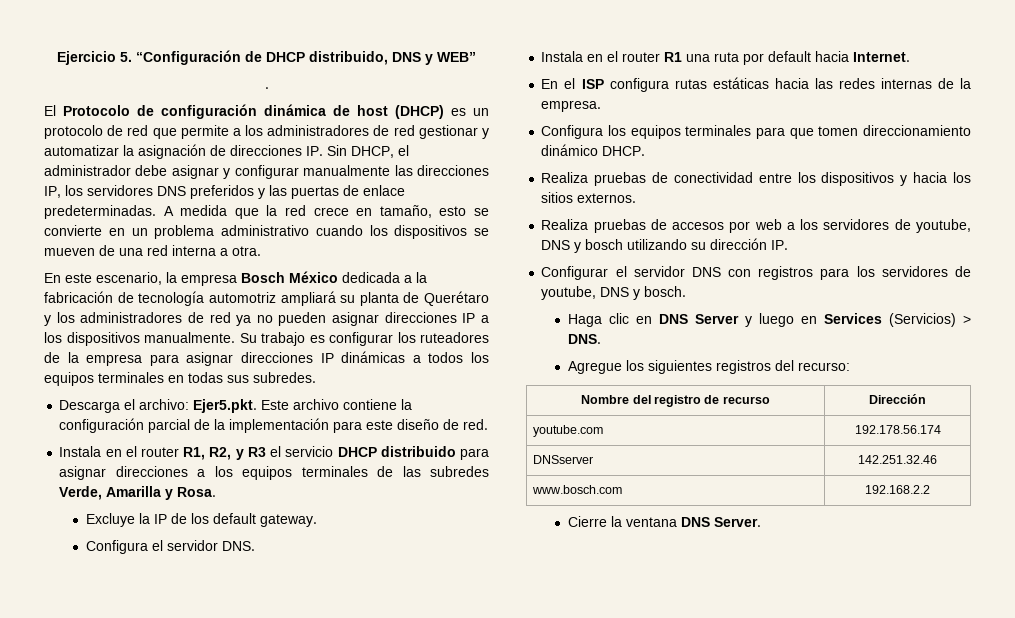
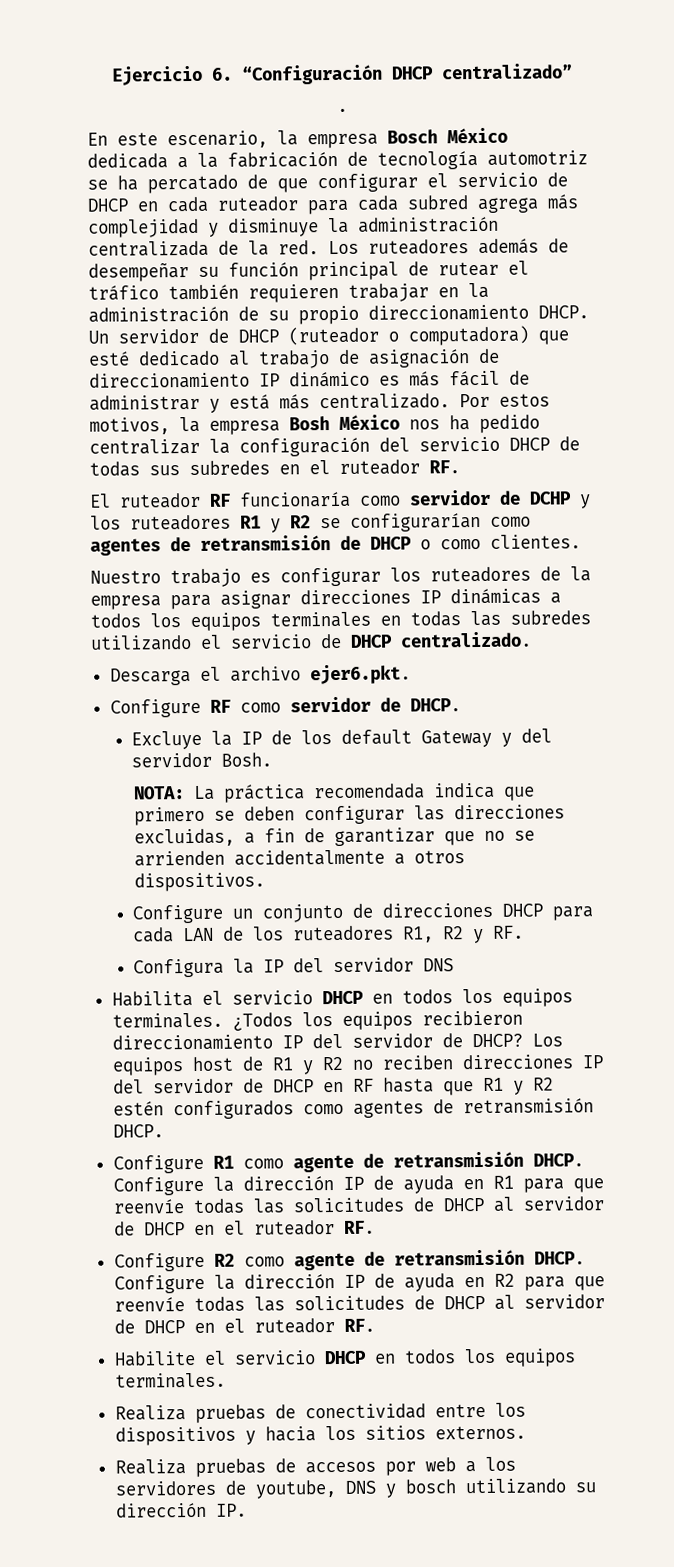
[120,50,476,65] [264,87,269,89] [44,104,489,119] [44,125,490,139] [44,144,409,159] [44,165,489,179] [44,185,405,199] [44,205,490,219] [44,225,489,239] [44,245,261,256] 5. “Configuración de DHCP distribuido, DNS y WEB” // . // El Protocolo de configuración dinámica de host (DHCP) es un protocolo de red que permite a los administradores de red gestionar y automatizar la asignación de direcciones IP. Sin DHCP, el administrador debe asignar y configurar manualmente las direcciones IP, los servidores DNS preferidos y las puertas de enlace predeterminadas. A medida que la red crece en tamaño, esto se convierte en un problema administrativo cuando los dispositivos se mueven de una red interna a otra. -> [211,63,573,85] [336,108,348,112] 6. “Configuración DHCP centralizado” // .
[280,291,489,306] [44,312,489,326] [44,332,257,346] ampliará su planta de Querétaro y los administradores de red ya no pueden asignar direcciones IP a los dispositivos manualmente. Su -> [87,172,568,194] [87,194,578,215] [88,216,499,238] [88,238,569,257] [88,260,529,282] [88,282,489,303] [88,304,589,325] [88,325,569,346] [88,348,500,369] [89,370,530,389] [89,393,550,413] [89,414,540,435] [89,436,580,457] [89,459,460,477] [89,489,591,509] [90,512,531,533] [90,534,581,556] [90,570,161,584] se ha percatado de que configurar el servicio de DHCP en cada ruteador para cada subred agrega más complejidad y disminuye la administración centralizada de la red. Los ruteadores además de desempeñar su función principal de rutear el tráfico también requieren trabajar en la administración de su propio direccionamiento DHCP. Un servidor de DHCP (ruteador o computadora) que esté dedicado al trabajo de asignación de direccionamiento IP dinámico es más fácil de administrar y está más centralizado. Por estos motivos, la empresa Bosh México nos ha pedido centralizar la configuración del servicio DHCP de todas sus subredes en el ruteador RF. // El ruteador RF funcionaría como servidor de DCHP y los ruteadores R1 y R2 se configurarían como agentes de retransmisión de DHCP o como clientes. // Nuestro
[227,372,316,383] [59,399,413,413] [59,418,489,433] [59,446,490,460] [59,466,489,480] [59,486,217,500] sus subredes. // Descarga el archivo: Ejer5.pkt. Este archivo contiene la configuración parcial de la implementación para este diseño de red. // Instala en el router R1, R2, y R3 el servicio DHCP distribuido para asignar direcciones a los equipos terminales de las subredes Verde, Amarilla y Rosa. -> [470,610,591,627] [90,631,532,651] [109,664,411,686] [109,696,461,718] las subredes utilizando el servicio de DHCP centralizado. // Descarga el archivo ejer6.pkt. // Configure RF como servidor de DHCP.
[259,514,317,527] [85,540,255,554] [541,51,911,65] [541,77,971,92] [541,100,602,112] [541,125,971,139] [541,144,646,156] gateway. // Configura el servidor DNS. // Instala en el router R1 una ruta por default hacia Internet. // En el ISP configura rutas estáticas hacia las redes internas de la empresa. // Configura los equipos terminales para que tomen direccionamiento dinámico DHCP. -> [420,728,552,748] [130,752,272,768] [134,782,536,803] [134,804,566,826] [134,827,536,847] [134,849,466,867] [134,872,266,892] [131,902,593,924] [131,925,524,944] [132,957,454,978] [111,988,573,1007] [111,1010,523,1031] [111,1033,563,1051] [111,1054,603,1076] [112,1077,554,1096] [112,1098,594,1120] [112,1124,164,1138] [112,1151,584,1174] [112,1175,604,1196] [112,1196,604,1215] [113,1220,375,1236] [113,1249,585,1272] [113,1273,605,1294] [113,1294,605,1313] [113,1318,375,1334] [113,1348,576,1367] [114,1372,226,1389] Gateway y del servidor Bosh. // NOTA: La práctica recomendada indica que primero se deben configurar las direcciones excluidas, a fin de garantizar que no se arrienden accidentalmente a otros dispositivos. // Configure un conjunto de direcciones DHCP para cada LAN de los ruteadores R1, R2 y RF. // Configura la IP del servidor DNS // Habilita el servicio DHCP en todos los equipos terminales. ¿Todos los equipos recibieron direccionamiento IP del servidor de DHCP? Los equipos host de R1 y R2 no reciben direcciones IP del servidor de DHCP en RF hasta que R1 y R2 estén configurados como agentes de retransmisión DHCP. // Configure R1 como agente de retransmisión DHCP. Configure la dirección IP de ayuda en R1 para que reenvíe todas las solicitudes de DHCP al servidor de DHCP en el ruteador RF. // Configure R2 como agente de retransmisión DHCP. Configure la dirección IP de ayuda en R2 para que reenvíe todas las solicitudes de DHCP al servidor de DHCP en el ruteador RF. // Habilite el servicio DHCP en todos los equipos terminales.
[541,266,972,280] [541,286,687,300] [567,313,971,327] [567,334,601,344] [567,360,850,374] [581,395,770,407] [869,394,926,404] [533,425,604,437] [854,425,941,434] [533,455,594,464] [858,455,937,464] [532,485,623,494] [865,485,930,494] [567,516,761,527] // Configurar el servidor DNS con registros para los servidores de youtube, DNS y bosch. // Haga clic en DNS Server y luego en Services (Servicios) > DNS. // Agregue los siguientes registros del recurso: // Nombre del registro de recurso | Dirección // youtube.com | 192.178.56.174 // DNSserver | 142.251.32.46 // www.bosch.com | 192.168.2.2 // Cierre la ventana DNS Server. -> (247, 1510) none

